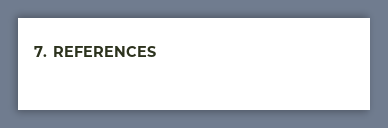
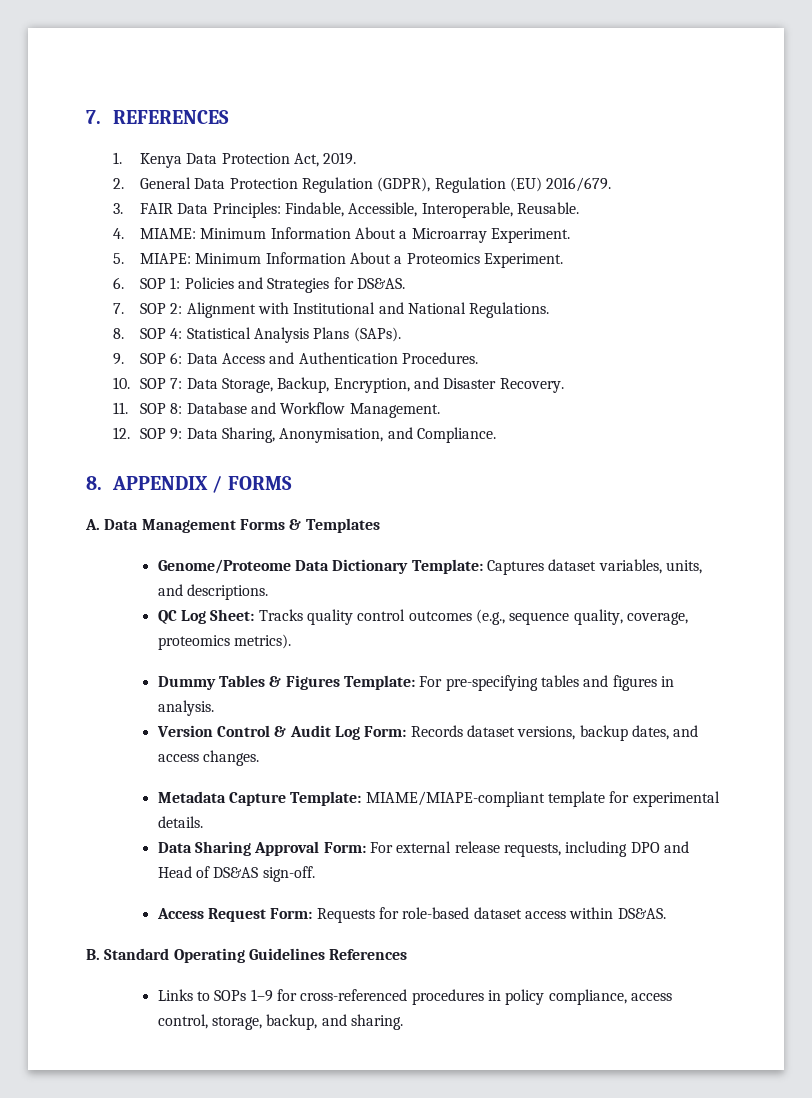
(157, 51) none -> [113,152,357,168] [113,177,612,193] [113,202,580,218] [113,227,571,243] [113,252,564,268] [113,277,406,293] [113,302,550,318] [113,327,401,343] [113,352,479,365] [113,377,564,393] [113,402,440,418] [113,427,497,443] [86,476,292,493] [85,518,380,533] [157,559,702,575] [157,584,269,600] [157,609,688,625] [157,634,292,650] [157,675,674,691] [157,700,214,716] [156,725,699,741] [157,750,260,766] [157,791,720,807] [157,816,203,828] [157,841,689,857] [157,866,315,882] [156,907,666,923] [86,948,408,963] [157,989,672,1005] [157,1014,403,1030] // 1. Kenya Data Protection Act, 2019. // 2. General Data Protection Regulation (GDPR), Regulation (EU) 2016/679. // 3. FAIR Data Principles: Findable, Accessible, Interoperable, Reusable. // 4. MIAME: Minimum Information About a Microarray Experiment. // 5. MIAPE: Minimum Information About a Proteomics Experiment. // 6. SOP 1: Policies and Strategies for DS&AS. // 7. SOP 2: Alignment with Institutional and National Regulations. // 8. SOP 4: Statistical Analysis Plans (SAPs). // 9. SOP 6: Data Access and Authentication Procedures. // 10. SOP 7: Data Storage, Backup, Encryption, and Disaster Recovery. // 11. SOP 8: Database and Workflow Management. // 12. SOP 9: Data Sharing, Anonymisation, and Compliance. // 8. APPENDIX / FORMS // A. Data Management Forms & Templates // Genome/Proteome Data Dictionary Template: Captures dataset variables, units, and descriptions. // QC Log Sheet: Tracks quality control outcomes (e.g., sequence quality, coverage, proteomics metrics). // Dummy Tables & Figures Template: For pre-specifying tables and figures in analysis. // Version Control & Audit Log Form: Records dataset versions, backup dates, and access changes. // Metadata Capture Template: MIAME/MIAPE-compliant template for experimental details. // Data Sharing Approval Form: For external release requests, including DPO and Head of DS&AS sign-off. // Access Request Form: Requests for role-based dataset access within DS&AS. // B. Standard Operating Guidelines References // Links to SOPs 1–9 for cross-referenced procedures in policy compliance, access control, storage, backup, and sharing.

